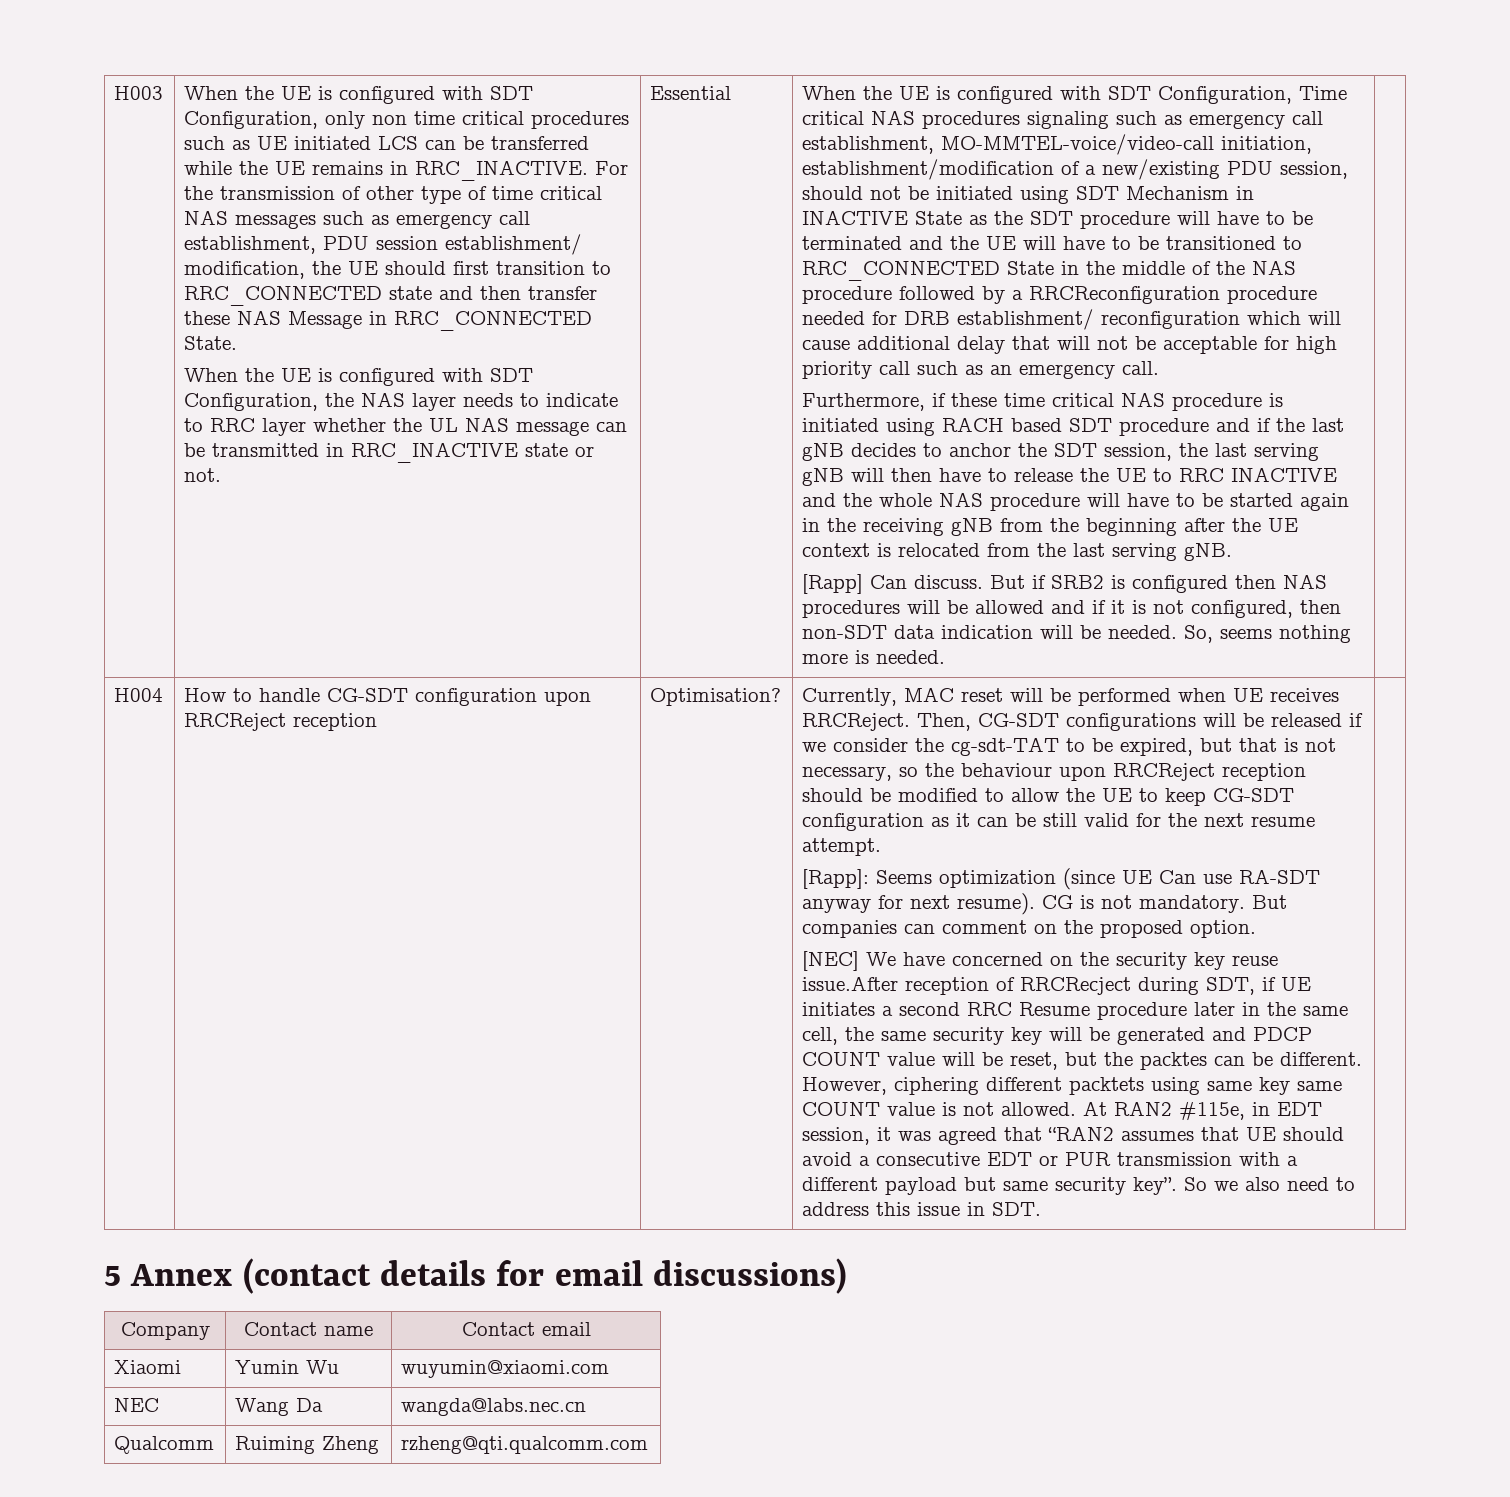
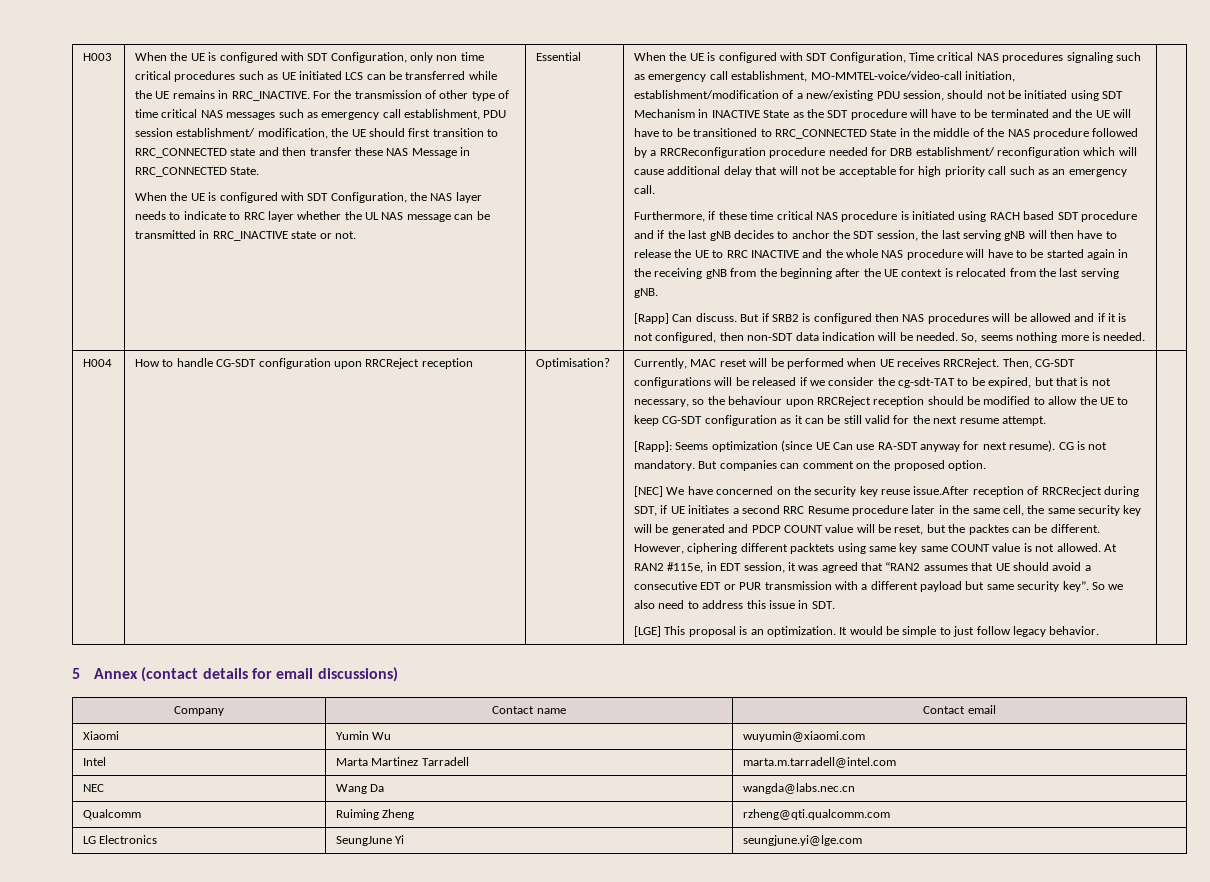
(1042, 1209) none -> [634,626,1100,637] // [LGE] This proposal is an optimization. It would be simple to just follow legacy behavior.
(610, 1369) none -> [83,757,107,766] [336,757,469,766] [743,757,897,768] // Intel | Marta Martinez Tarradell | marta.m.tarradell@intel.com
(649, 1445) none -> [83,835,158,844] [336,835,405,846] [743,835,863,846] // LG Electronics | SeungJune Yi | seungjune.yi@lge.com

